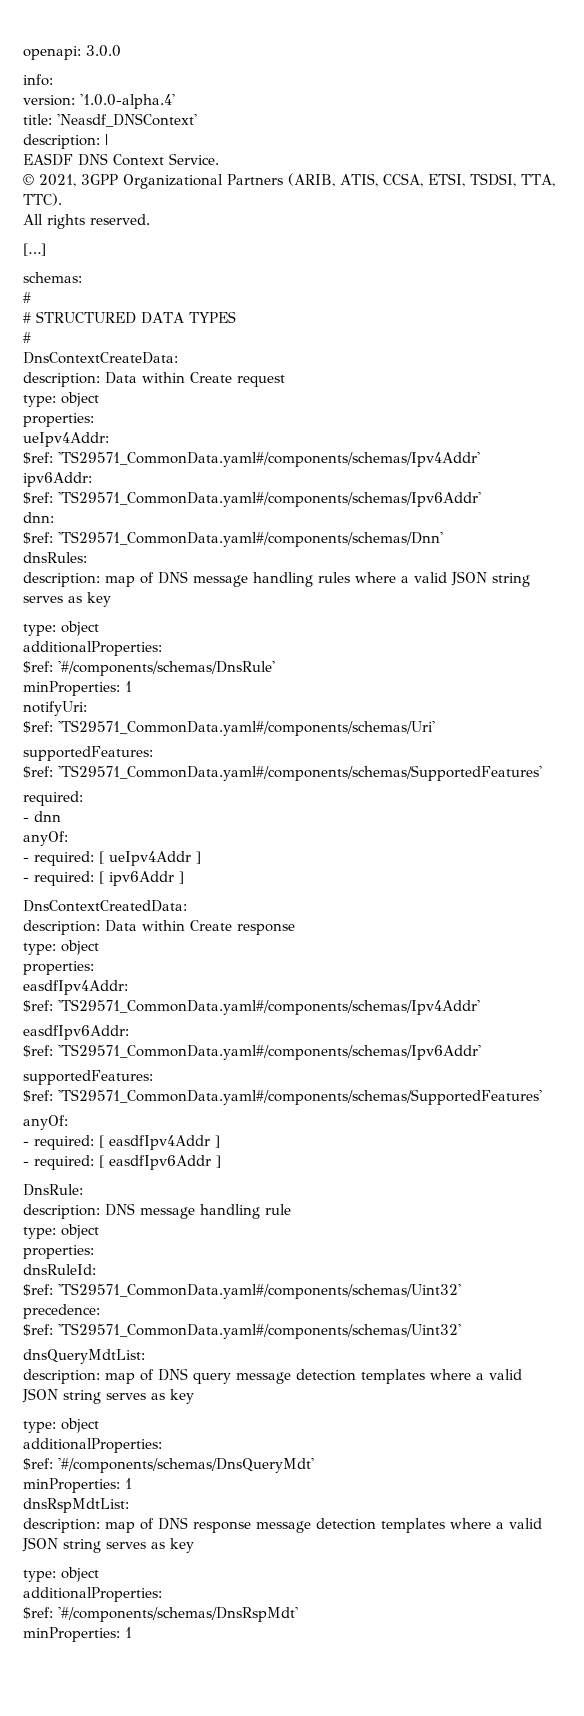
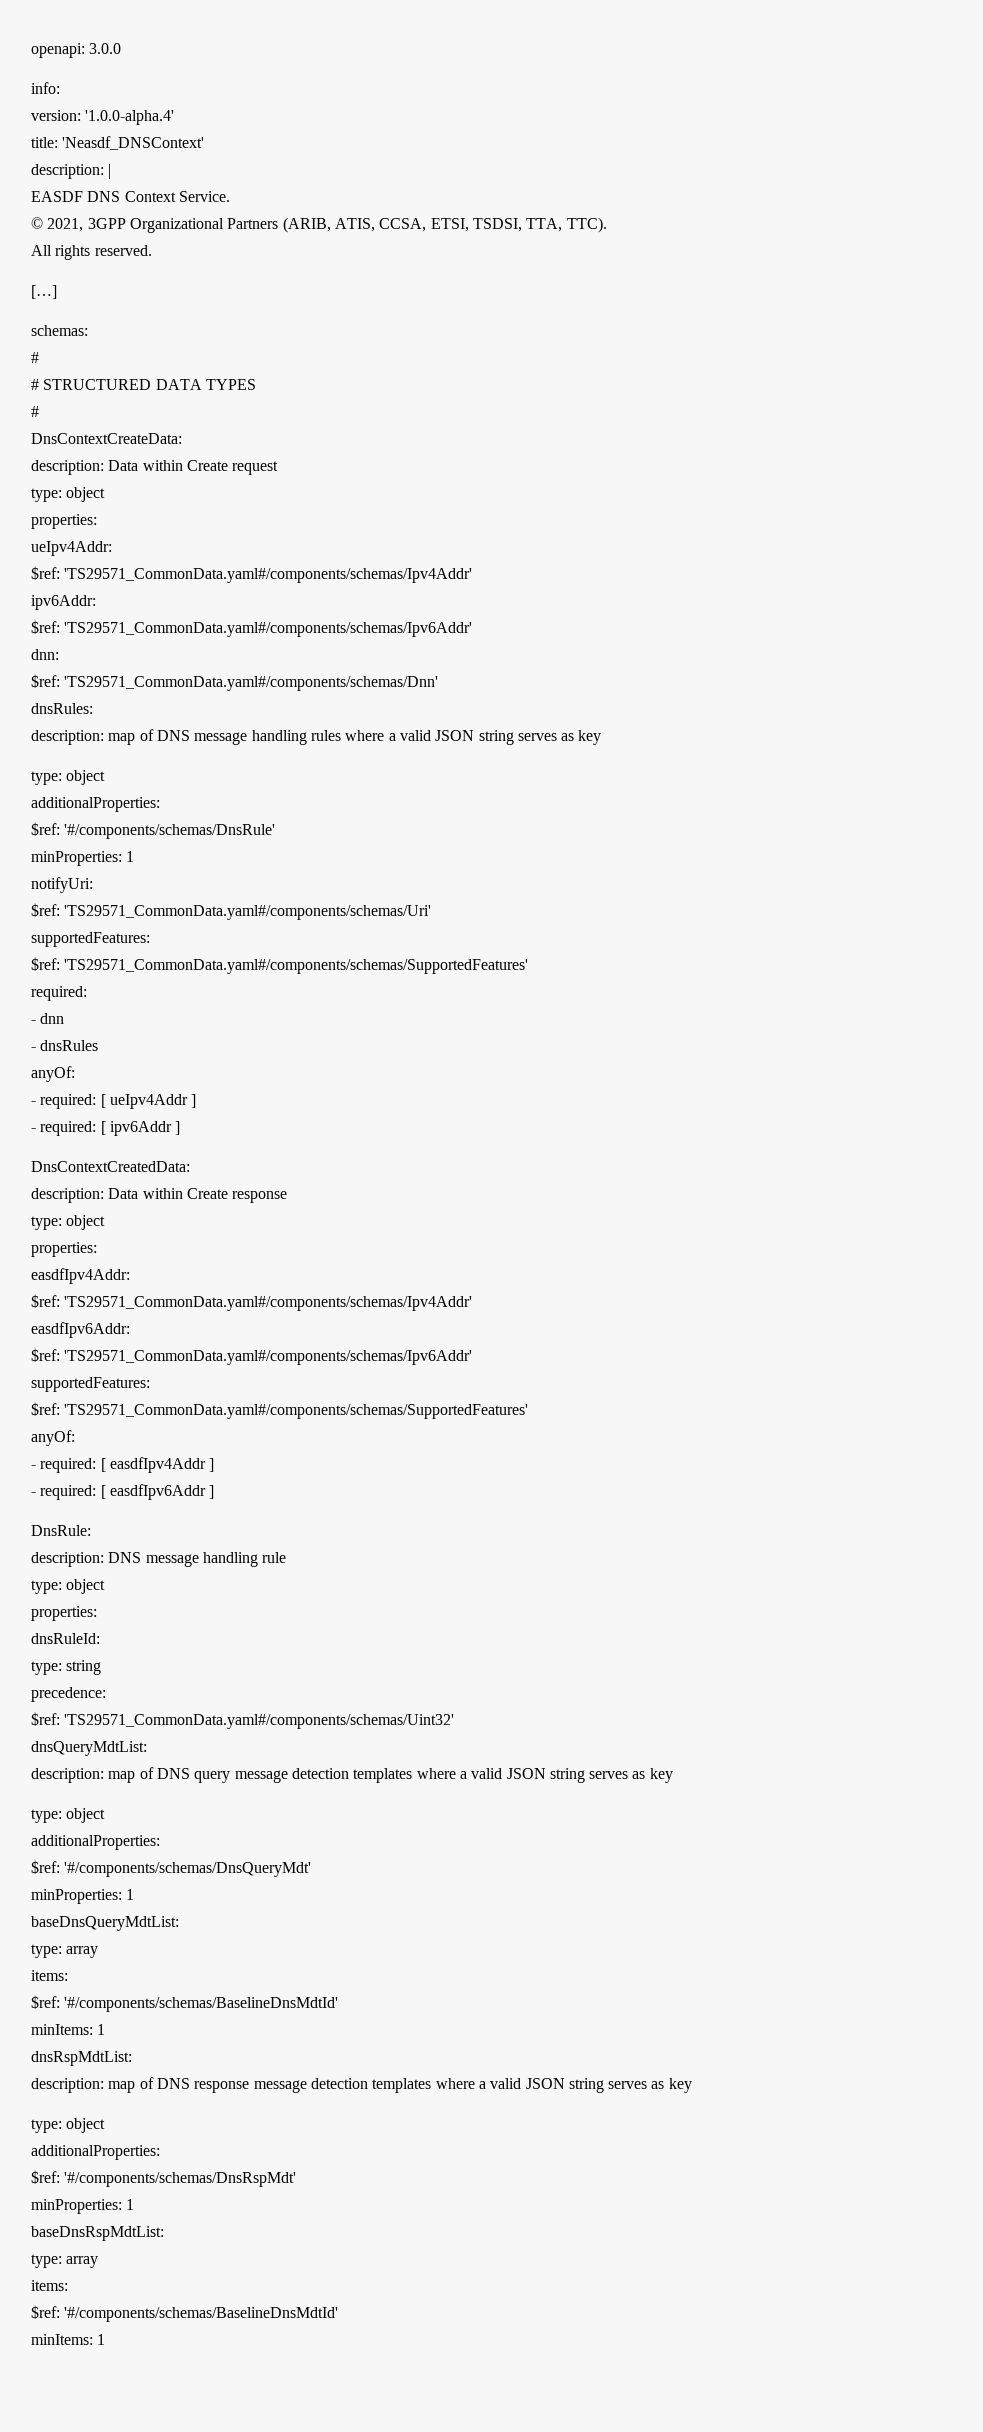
(61, 816) none -> [31,1040,99,1051] // - dnsRules
[23,1283,461,1299] $ref: 'TS29571_CommonData.yaml#/components/schemas/Uint32' -> [31,1660,102,1675] type: string
(132, 1483) none -> [31,1916,179,1931] [31,1944,99,1958] [31,1970,68,1981] [31,1995,339,2012] [31,2024,106,2035] // baseDnsQueryMdtList: // type: array // items: // $ref: '#/components/schemas/BaselineDnsMdtId' // minItems: 1
(132, 1632) none -> [31,2226,164,2241] [31,2254,99,2268] [31,2280,68,2291] [31,2305,339,2322] [31,2334,106,2345] // baseDnsRspMdtList: // type: array // items: // $ref: '#/components/schemas/BaselineDnsMdtId' // minItems: 1

